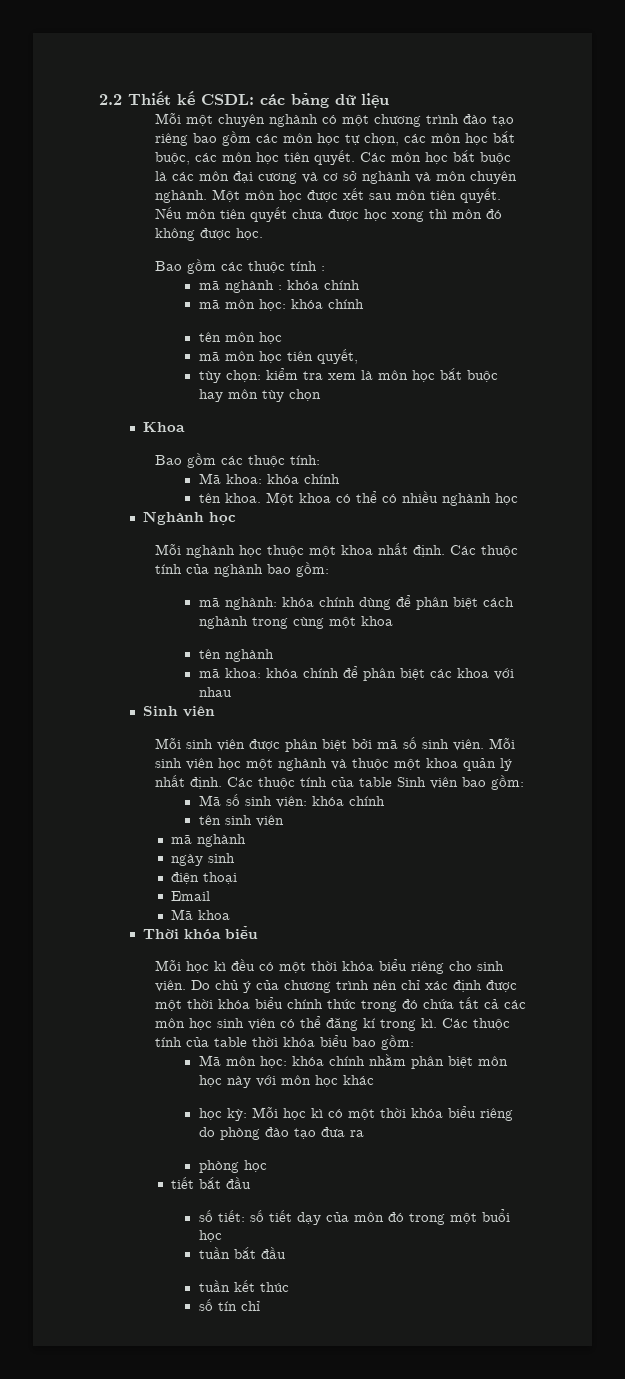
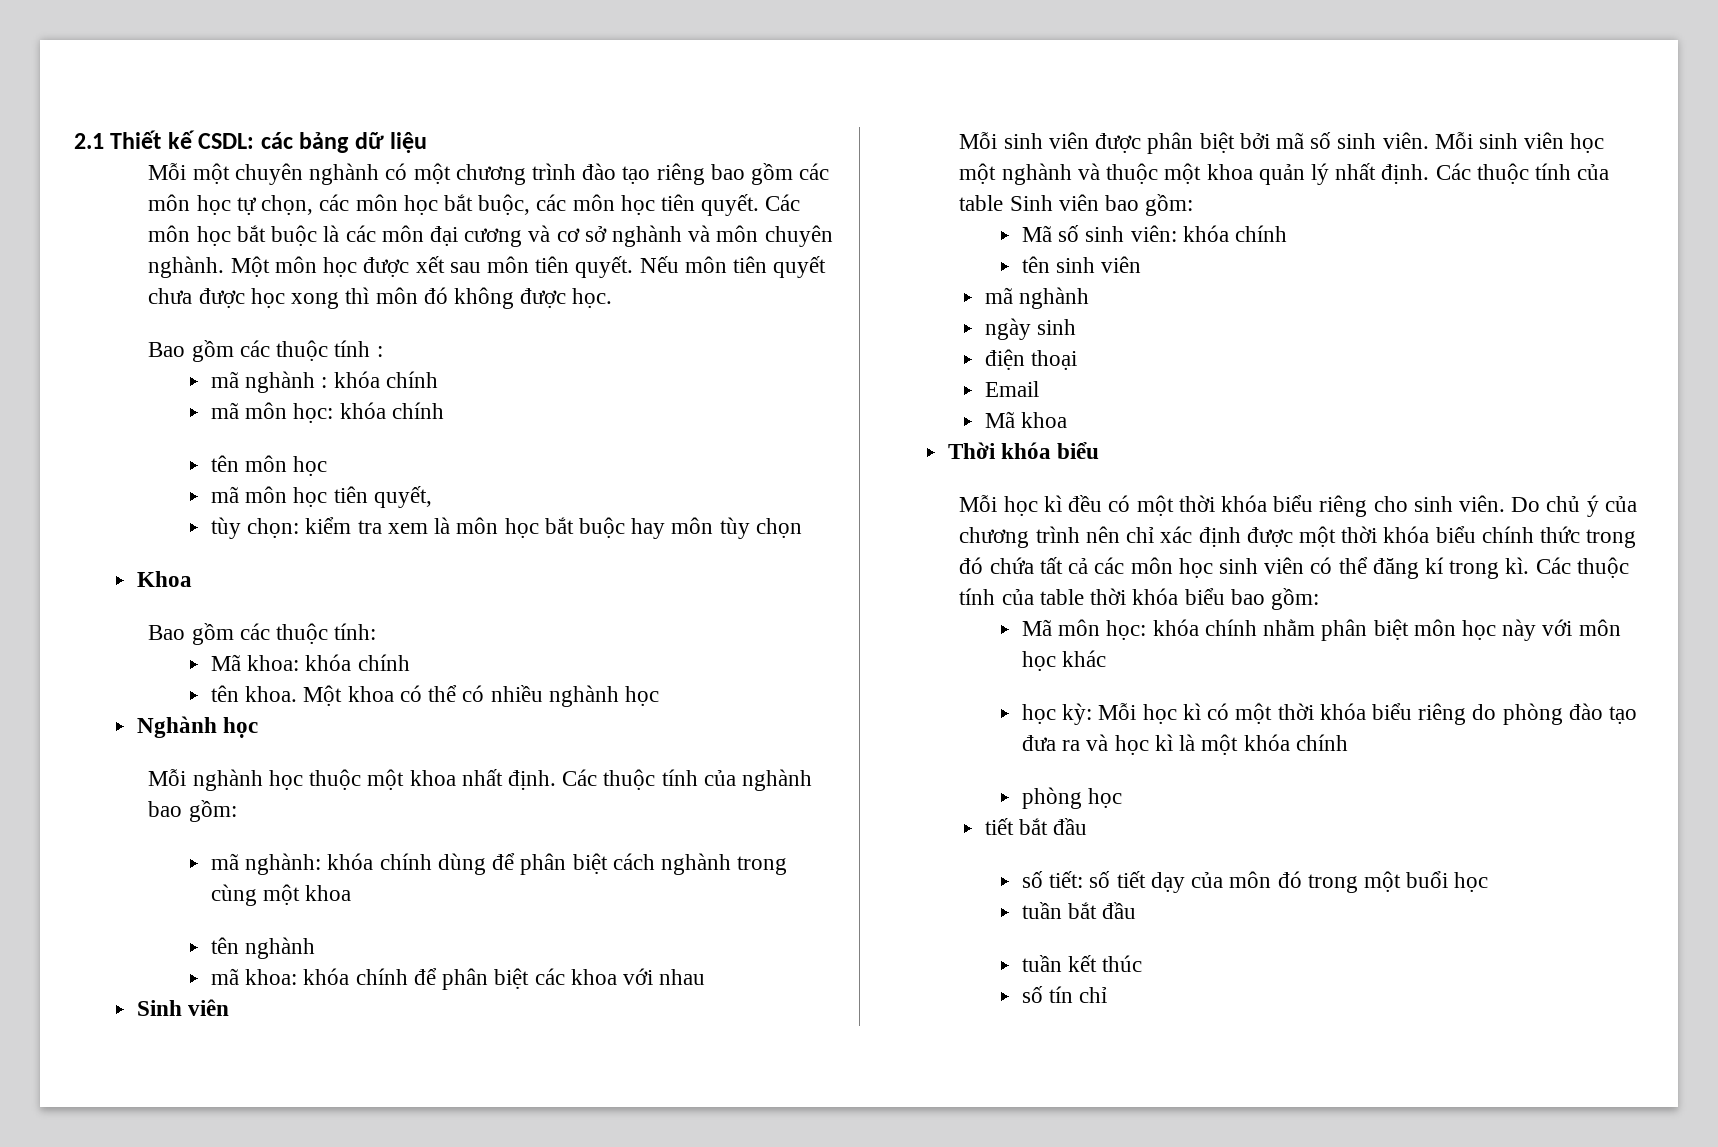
[99,94,122,105] 2.2 -> [74,133,104,149] 2.1
(364, 1133) none -> [1086,734,1348,755] và học kì là một khóa chính

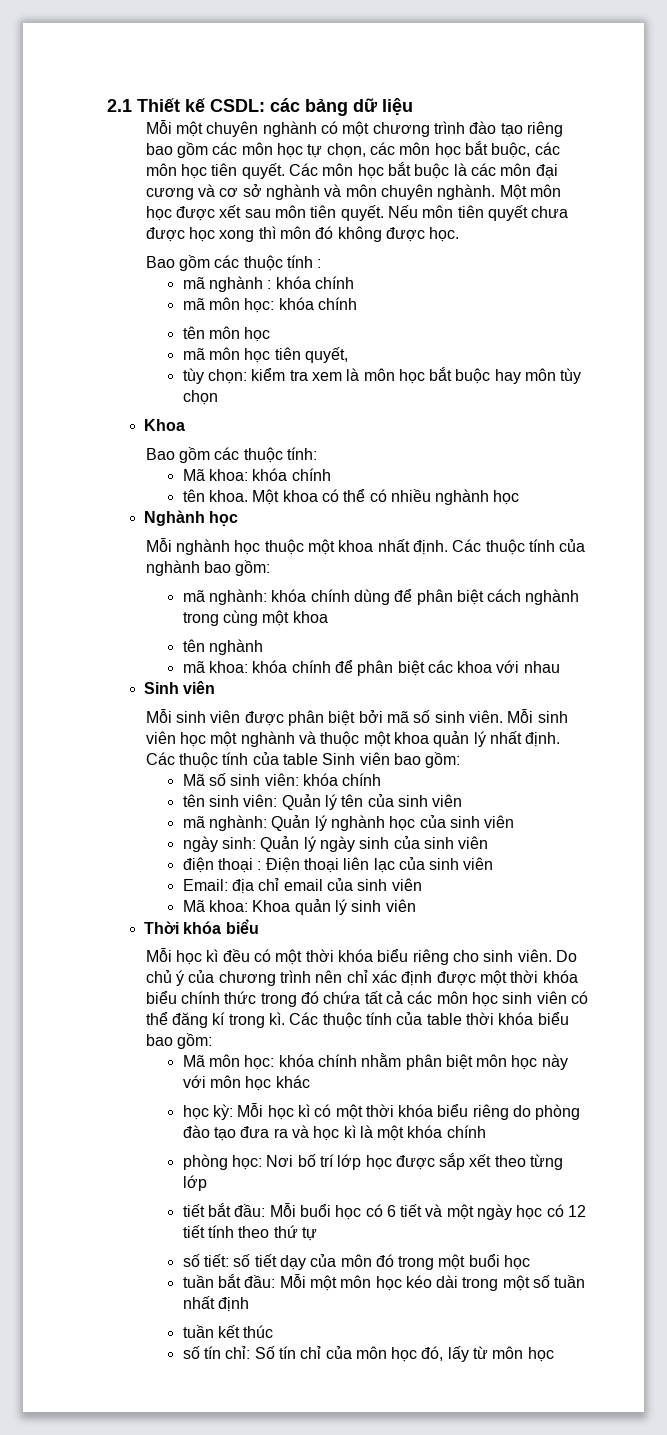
[1101,256,1142,273] [984,287,1089,309] [984,318,1076,340] [984,349,1077,370] [984,381,1039,397] [984,411,1067,428] viên // mã nghành // ngày sinh // điện thoại // Email // Mã khoa -> [243,794,463,810] [182,815,515,831] [182,836,489,852] [182,857,494,873] [182,878,422,894] [182,899,416,915] viên: Quản lý tên của sinh viên // mã nghành: Quản lý nghành học của sinh viên // ngày sinh: Quản lý ngày sinh của sinh viên // điện thoại : Điện thoại liên lạc của sinh viên // Email: địa chỉ email của sinh viên // Mã khoa: Khoa quản lý sinh viên
[1088,788,1123,808] [984,818,1088,835] học // tiết bắt đầu -> [231,1153,564,1170] [182,1175,207,1191] [182,1203,587,1220] [182,1225,317,1241] học: Nơi bố trí lớp học được sắp xết theo từng lớp // tiết bắt đầu: Mỗi buổi học có 6 tiết và một ngày học có 12 tiết tính theo thứ tự
[1102,902,1137,919] đầu -> [244,1274,586,1291] [182,1296,249,1312] đầu: Mỗi một môn học kéo dài trong một số tuần nhất định
[1079,987,1108,1003] chỉ -> [225,1346,554,1362] chỉ: Số tín chỉ của môn học đó, lấy từ môn học

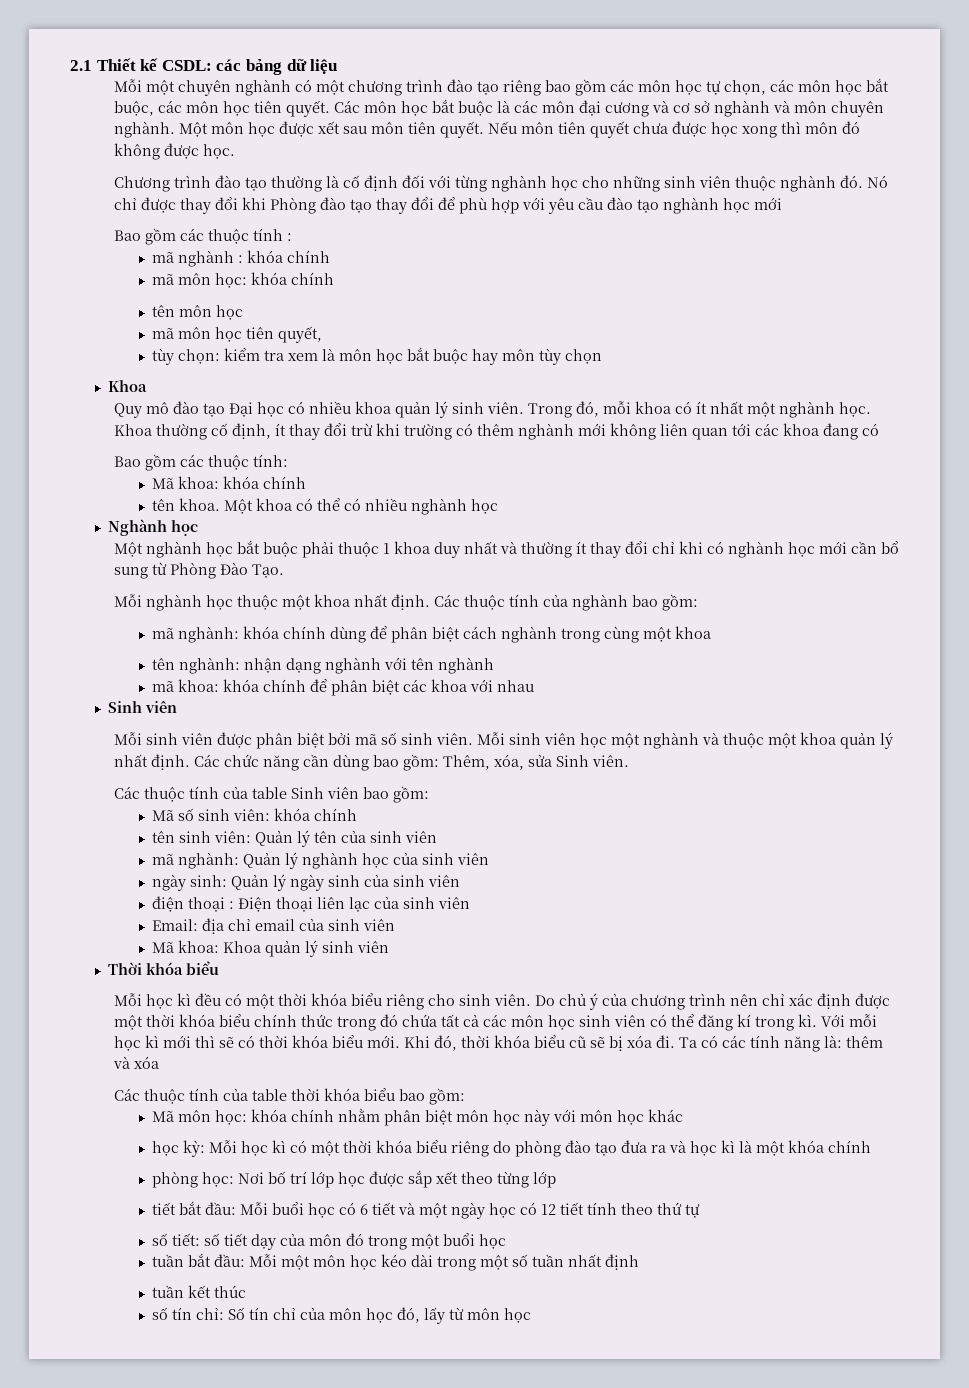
(460, 234) none -> [114,175,889,192] [114,196,783,214] // Chương trình đào tạo thường là cố định đối với từng nghành học cho những sinh viên thuộc nghành đó. Nó chỉ được thay đổi khi Phòng đào tạo thay đổi để phù hợp với yêu cầu đào tạo nghành học mới
(185, 425) none -> [114,401,872,418] [114,422,880,440] // Quy mô đào tạo Đại học có nhiều khoa quản lý sinh viên. Trong đó, mỗi khoa có ít nhất một nghành học. Khoa thường cố định, ít thay đổi trừ khi trường có thêm nghành mới không liên quan tới các khoa đang có
(239, 518) none -> [114,540,900,558] [114,562,285,579] // Một nghành học bắt buộc phải thuộc 1 khoa duy nhất và thường ít thay đổi chỉ khi có nghành học mới cần bổ sung từ Phòng Đào Tạo.
(205, 645) none -> [179,657,435,674] nghành: nhận dạng nghành với tên
(175, 758) none -> [224,754,630,771] [114,786,141,799] chức năng cần dùng bao gồm: Thêm, xóa, sửa Sinh viên. // Các
(285, 1018) none -> [821,1014,878,1027] [114,1034,884,1052] [113,1056,160,1069] Với mỗi học kì mới thì sẽ có thời khóa biểu mới. Khi đó, thời khóa biểu cũ sẽ bị xóa đi. Ta có các tính năng là: thêm và xóa //

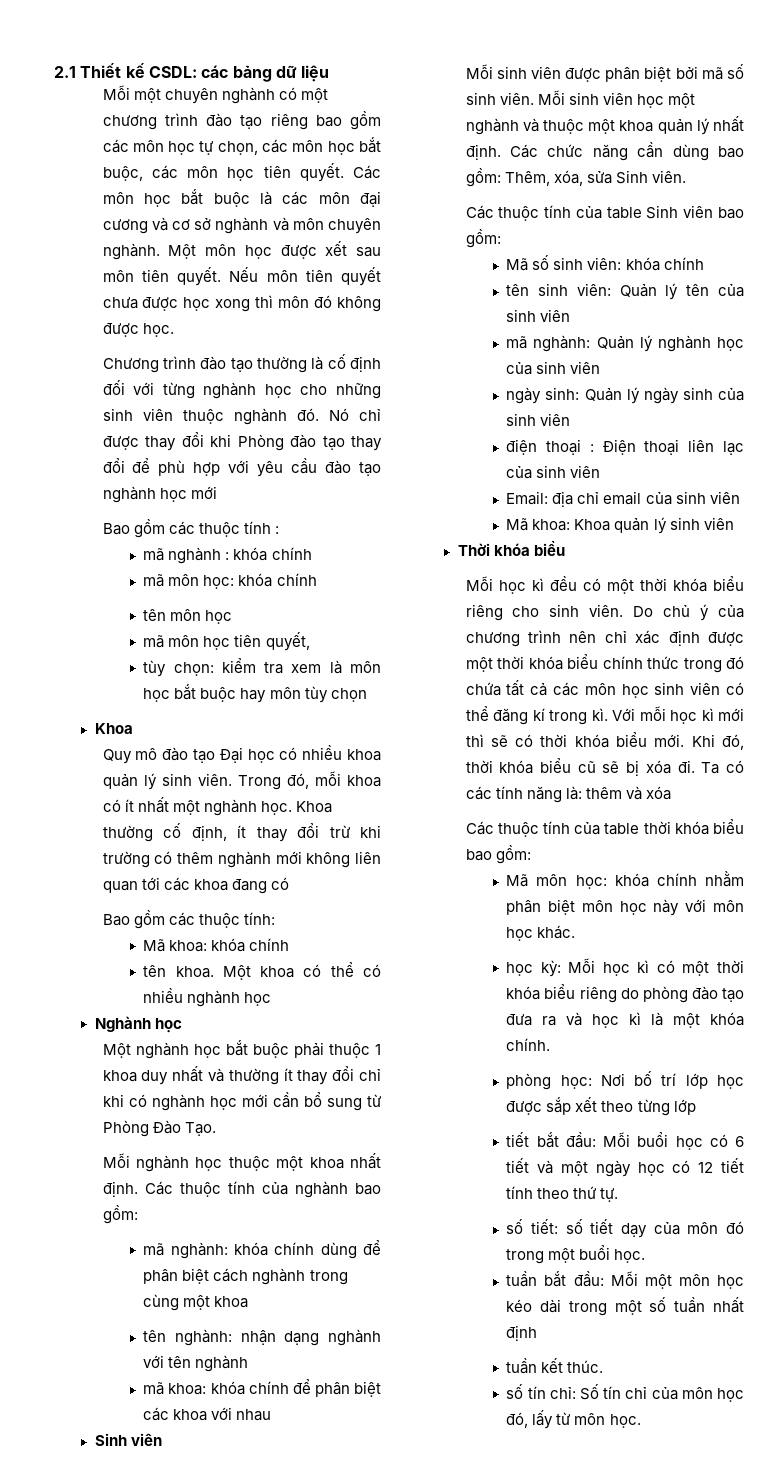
[648,1109,684,1122] khác -> [537,925,576,939] khác.
[828,1140,872,1153] chính -> [506,1038,551,1051] chính.
[685,1204,701,1218] tự -> [600,1188,619,1202] tự.
[479,1234,507,1249] học -> [614,1249,646,1263] học.
[214,1285,247,1298] thúc -> [567,1360,604,1373] thúc.
[504,1308,532,1323] học -> [609,1414,641,1428] học.

